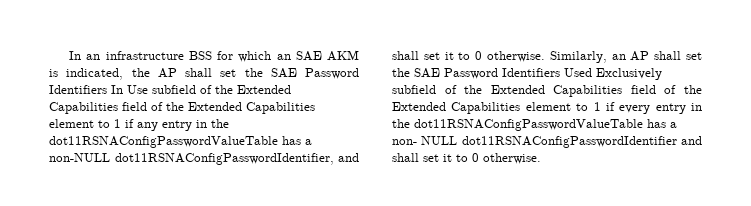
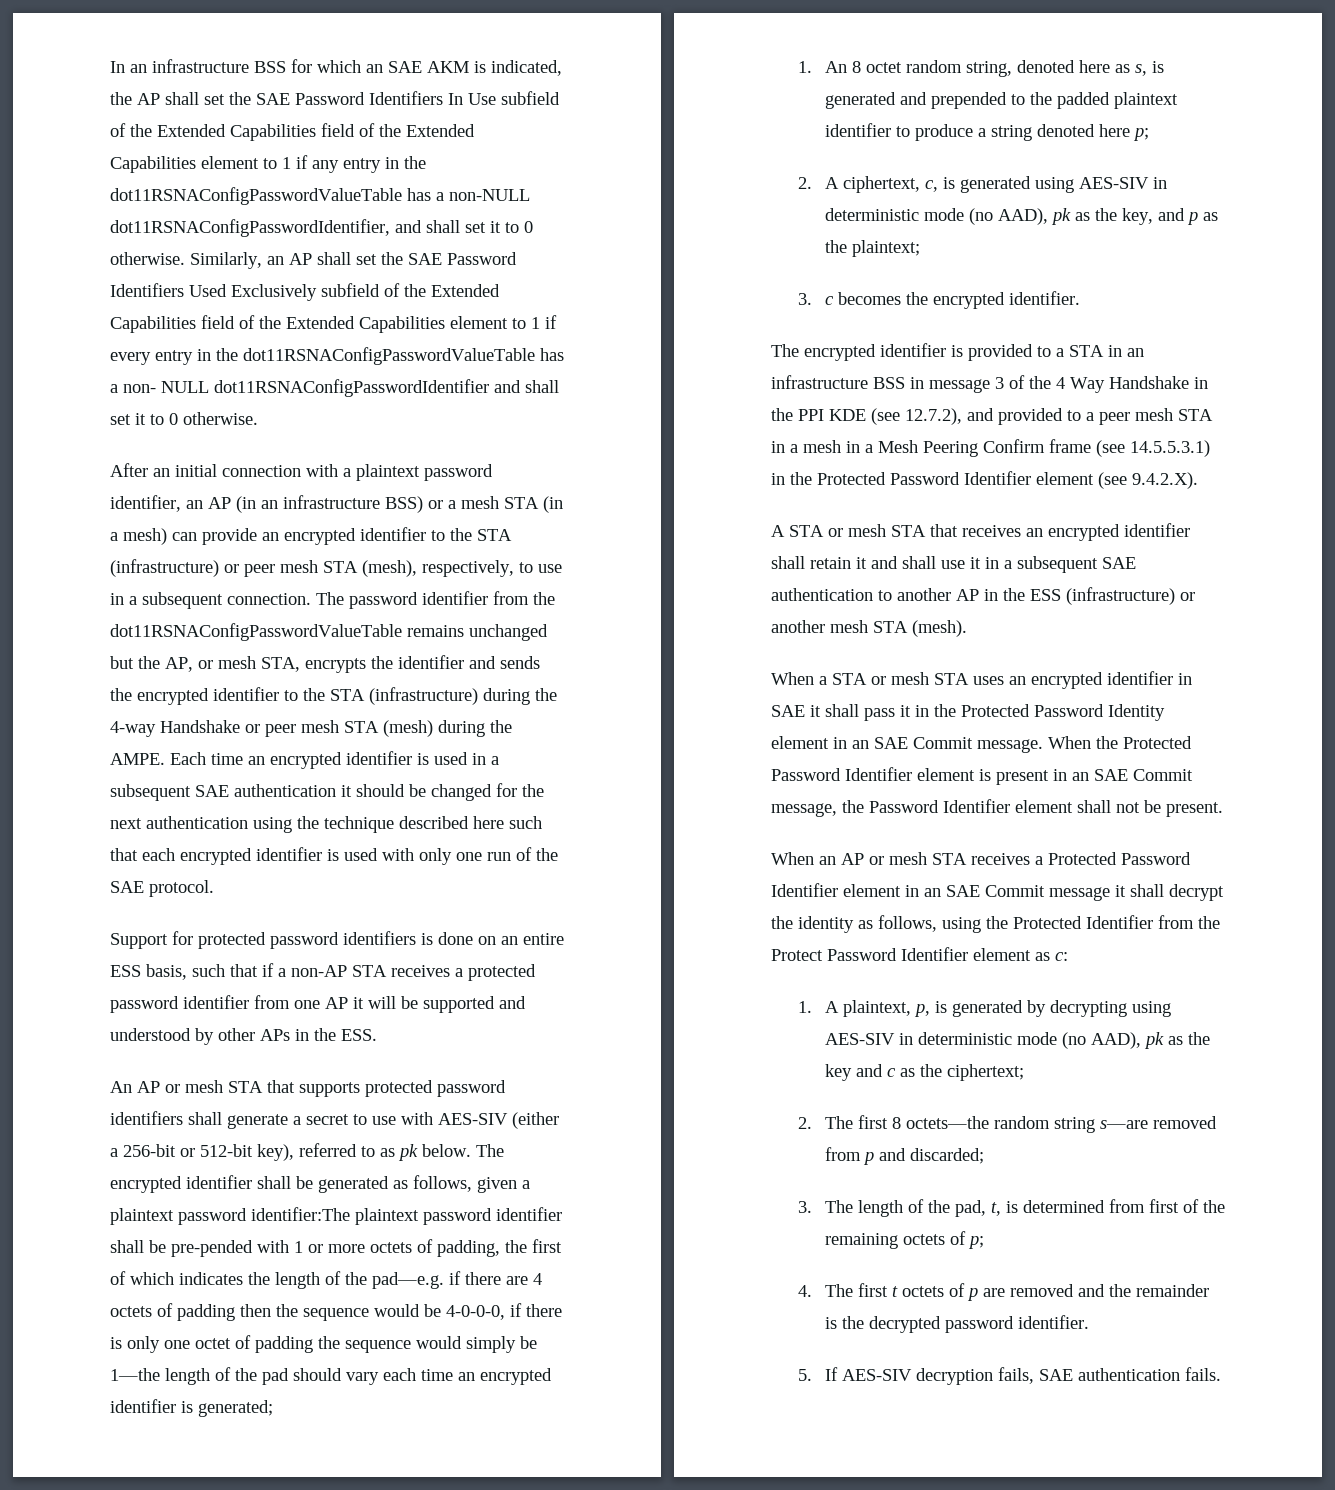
(541, 158) none -> [110,463,493,481] [110,495,563,513] [110,527,512,545] [110,559,562,577] [110,591,555,609] [110,623,548,641] [110,655,540,673] [110,687,557,705] [110,720,512,737] [110,751,499,769] [110,783,544,801] [110,816,542,833] [110,847,558,865] [110,880,214,897] [110,931,564,949] [110,963,536,981] [110,995,526,1013] [110,1028,377,1045] [110,1080,506,1097] [110,1111,559,1129] [110,1143,504,1161] [110,1175,530,1193] [110,1207,562,1225] [110,1239,562,1257] [110,1271,542,1289] [110,1303,562,1321] [110,1335,537,1353] [110,1367,552,1385] [110,1399,273,1417] [797,60,1164,77] [824,92,1178,109] [824,123,1149,141] [797,176,1167,193] [824,208,1218,225] [824,240,920,257] [797,291,1080,309] [771,343,1144,361] [771,375,1208,393] [771,408,1213,425] [771,439,1210,457] [771,471,1198,489] [771,523,1190,541] [771,556,1136,573] [771,587,1195,605] [771,620,967,637] [771,671,1192,689] [771,704,1165,721] [771,736,1192,753] [771,767,1193,785] [771,799,1223,817] [771,852,1191,865] [771,883,1224,901] [771,915,1220,933] [771,947,1068,961] [797,1000,1171,1017] [824,1032,1210,1049] [824,1064,1024,1081] [797,1115,1217,1133] [824,1147,984,1165] [797,1199,1225,1217] [824,1231,984,1249] [797,1283,1209,1301] [824,1315,1089,1333] [797,1367,1221,1385] // After an initial connection with a plaintext password identifier, an AP (in an infrastructure BSS) or a mesh STA (in a mesh) can provide an encrypted identifier to the STA (infrastructure) or peer mesh STA (mesh), respectively, to use in a subsequent connection. The password identifier from the dot11RSNAConfigPasswordValueTable remains unchanged but the AP, or mesh STA, encrypts the identifier and sends the encrypted identifier to the STA (infrastructure) during the 4-way Handshake or peer mesh STA (mesh) during the AMPE. Each time an encrypted identifier is used in a subsequent SAE authentication it should be changed for the next authentication using the technique described here such that each encrypted identifier is used with only one run of the SAE protocol. // Support for protected password identifiers is done on an entire ESS basis, such that if a non-AP STA receives a protected password identifier from one AP it will be supported and understood by other APs in the ESS. // An AP or mesh STA that supports protected password identifiers shall generate a secret to use with AES-SIV (either a 256-bit or 512-bit key), referred to as pk below. The encrypted identifier shall be generated as follows, given a plaintext password identifier:The plaintext password identifier shall be pre-pended with 1 or more octets of padding, the first of which indicates the length of the pad—e.g. if there are 4 octets of padding then the sequence would be 4-0-0-0, if there is only one octet of padding the sequence would simply be 1—the length of the pad should vary each time an encrypted identifier is generated; // 1. An 8 octet random string, denoted here as s, is generated and prepended to the padded plaintext identifier to produce a string denoted here p; // 2. A ciphertext, c, is generated using AES-SIV in deterministic mode (no AAD), pk as the key, and p as the plaintext; // 3. c becomes the encrypted identifier. // The encrypted identifier is provided to a STA in an infrastructure BSS in message 3 of the 4 Way Handshake in the PPI KDE (see 12.7.2), and provided to a peer mesh STA in a mesh in a Mesh Peering Confirm frame (see 14.5.5.3.1) in the Protected Password Identifier element (see 9.4.2.X). // A STA or mesh STA that receives an encrypted identifier shall retain it and shall use it in a subsequent SAE authentication to another AP in the ESS (infrastructure) or another mesh STA (mesh). // When a STA or mesh STA uses an encrypted identifier in SAE it shall pass it in the Protected Password Identity element in an SAE Commit message. When the Protected Password Identifier element is present in an SAE Commit message, the Password Identifier element shall not be present. // When an AP or mesh STA receives a Protected Password Identifier element in an SAE Commit message it shall decrypt the identity as follows, using the Protected Identifier from the Protect Password Identifier element as c: // 1. A plaintext, p, is generated by decrypting using AES-SIV in deterministic mode (no AAD), pk as the key and c as the ciphertext; // 2. The first 8 octets—the random string s—are removed from p and discarded; // 3. The length of the pad, t, is determined from first of the remaining octets of p; // 4. The first t octets of p are removed and the remainder is the decrypted password identifier. // 5. If AES-SIV decryption fails, SAE authentication fails.

